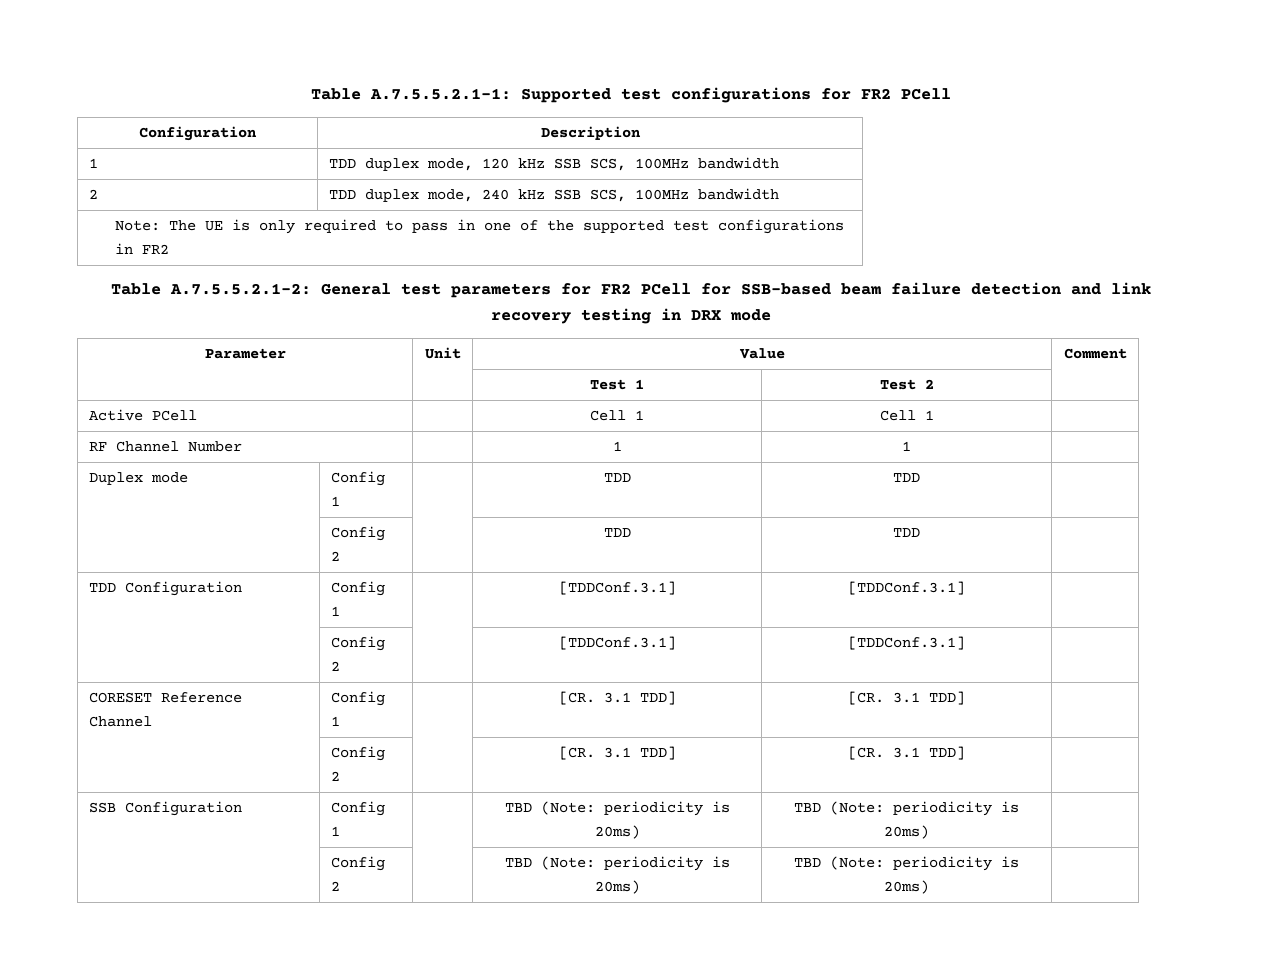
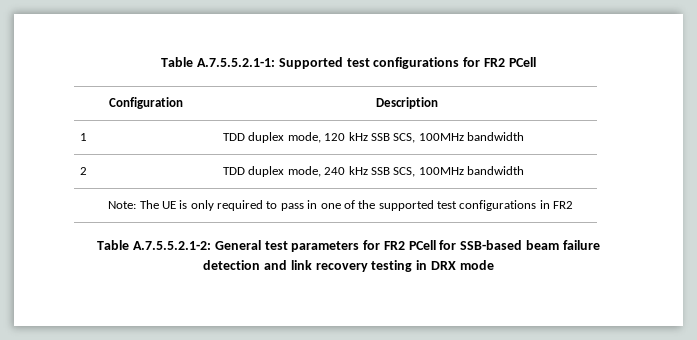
[204,348,286,359] [424,347,461,359] [738,348,785,359] [1063,348,1127,359] [590,379,644,390] [879,379,934,390] [88,409,197,421] [590,410,644,421] [879,410,934,421] [88,441,242,452] [612,441,622,451] [902,441,911,451] [88,472,188,485] [330,471,385,486] [330,496,340,506] [603,473,631,482] [893,473,920,482] [330,526,385,541] [330,551,340,561] [603,528,631,537] [893,528,920,537] [88,581,242,596] [330,581,385,596] [330,606,340,616] [558,581,676,595] [848,581,965,595] [330,636,385,651] [330,661,340,671] [558,636,676,650] [848,636,965,650] [88,692,242,703] [88,716,152,727] [330,691,385,706] [330,716,340,726] [558,691,676,705] [848,691,965,705] [330,746,385,761] [330,771,340,781] [558,746,676,760] [848,746,965,760] [88,801,242,816] [330,801,385,816] [330,826,340,836] [504,801,730,816] [594,825,640,839] [794,801,1019,816] [884,825,929,839] [330,856,385,871] [330,881,340,891] [504,856,730,871] [594,880,640,894] [794,856,1019,871] [884,880,929,894] // Parameter | Unit | Value | Comment // | | Test 1 | Test 2 | // Active PCell | | Cell 1 | Cell 1 | // RF Channel Number | | 1 | 1 | // Duplex mode | Config 1 | | TDD | TDD | // | Config 2 | | TDD | TDD | // TDD Configuration | Config 1 | | [TDDConf.3.1] | [TDDConf.3.1] | // | Config 2 | | [TDDConf.3.1] | [TDDConf.3.1] | // CORESET Reference Channel | Config 1 | | [CR. 3.1 TDD] | [CR. 3.1 TDD] | // | Config 2 | | [CR. 3.1 TDD] | [CR. 3.1 TDD] | // SSB Configuration | Config 1 | | TBD (Note: periodicity is 20ms) | TBD (Note: periodicity is 20ms) | // | Config 2 | | TBD (Note: periodicity is 20ms) | TBD (Note: periodicity is 20ms) | -> (494, 265) none

